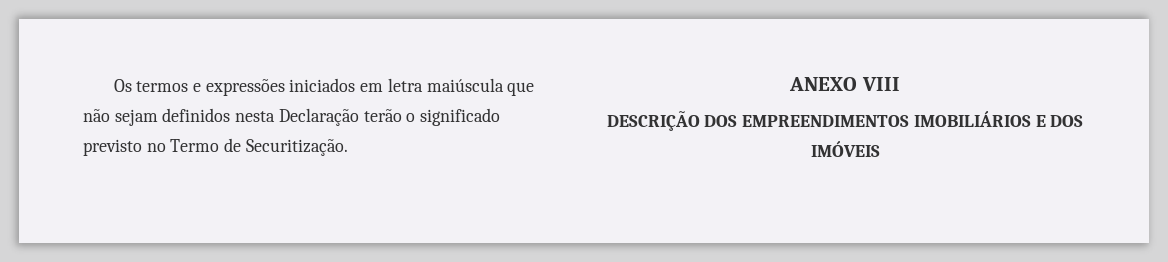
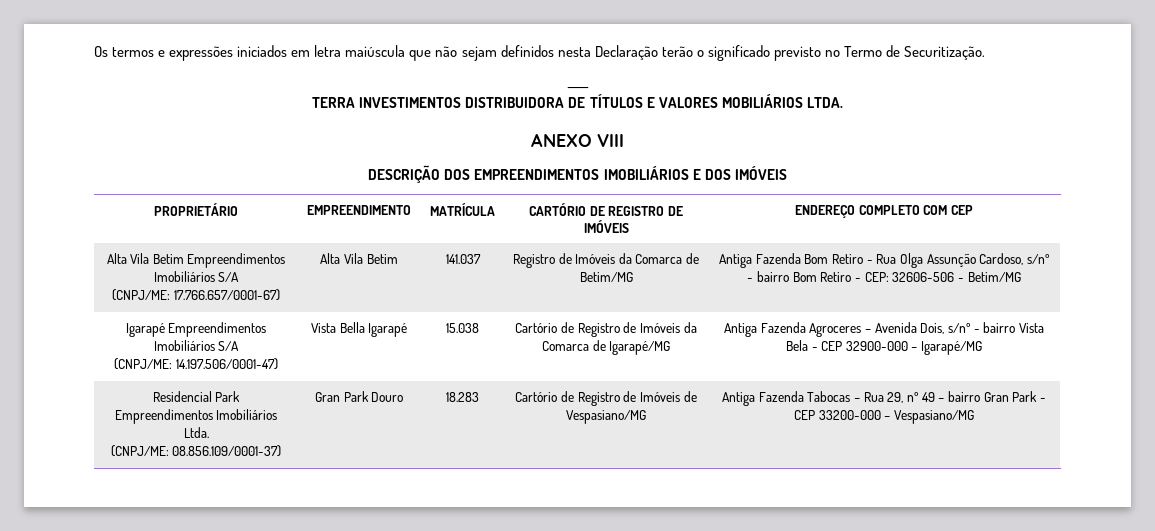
(348, 147) none -> [566,87,589,89] [312,94,843,108] // ____ // TERRA INVESTIMENTOS DISTRIBUIDORA DE TÍTULOS E VALORES MOBILIÁRIOS LTDA.
(880, 149) none -> [154,203,238,216] [307,205,411,215] [430,203,495,216] [529,203,683,216] [583,220,629,233] [795,205,973,218] [106,253,286,268] [153,271,240,282] [112,289,280,301] [320,253,398,264] [445,254,481,264] [512,253,700,268] [579,272,633,282] [719,253,1049,268] [747,271,1021,282] [125,322,267,337] [153,340,240,351] [114,358,278,370] [310,322,408,337] [446,323,479,333] [515,322,697,337] [541,340,671,355] [724,322,1044,337] [785,340,983,355] [152,391,241,402] [114,409,278,424] [183,427,209,438] [110,445,282,457] [314,391,404,402] [446,392,479,402] [515,391,697,406] [566,410,646,424] [722,391,1046,406] [794,410,974,424] // PROPRIETÁRIO | EMPREENDIMENTO | MATRÍCULA | CARTÓRIO DE REGISTRO DE IMÓVEIS | ENDEREÇO COMPLETO COM CEP // Alta Vila Betim Empreendimentos Imobiliários S/A // (CNPJ/ME: 17.766.657/0001-67) | Alta Vila Betim | 141.037 | Registro de Imóveis da Comarca de Betim/MG | Antiga Fazenda Bom Retiro - Rua Olga Assunção Cardoso, s/nº - bairro Bom Retiro - CEP: 32606-506 - Betim/MG // Igarapé Empreendimentos Imobiliários S/A // (CNPJ/ME: 14.197.506/0001-47) | Vista Bella Igarapé | 15.038 | Cartório de Registro de Imóveis da Comarca de Igarapé/MG | Antiga Fazenda Agroceres – Avenida Dois, s/nº - bairro Vista Bela - CEP 32900-000 – Igarapé/MG // Residencial Park Empreendimentos Imobiliários Ltda. // (CNPJ/ME: 08.856.109/0001-37) | Gran Park Douro | 18.283 | Cartório de Registro de Imóveis de Vespasiano/MG | Antiga Fazenda Tabocas – Rua 29, nº 49 – bairro Gran Park - CEP 33200-000 – Vespasiano/MG

